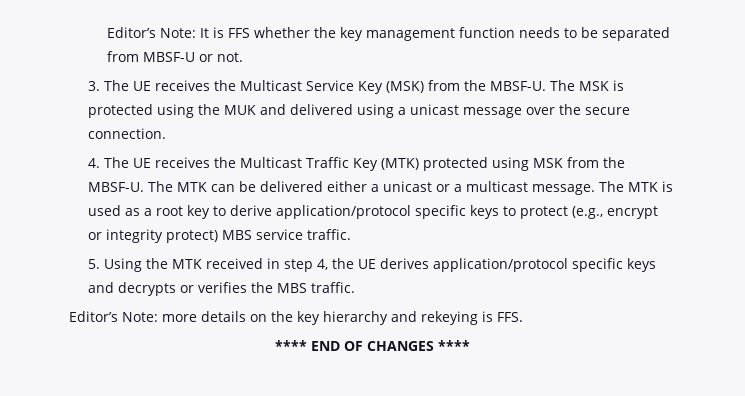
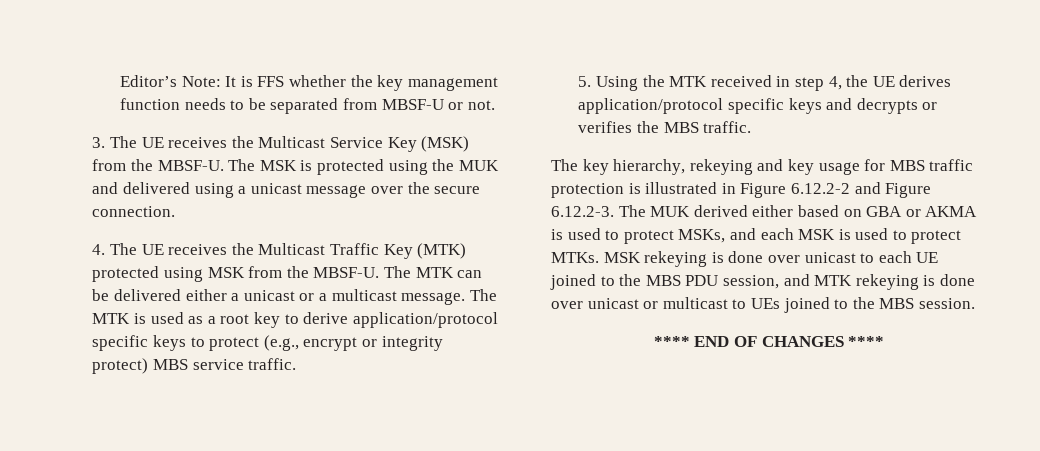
[69,311,523,325] Editor’s Note: more details on the key hierarchy and rekeying is FFS. -> [551,159,974,175] [551,182,932,198] [551,205,978,217] [551,228,962,244] [551,251,939,267] [550,274,975,290] [551,297,975,313] The key hierarchy, rekeying and key usage for MBS traffic protection is illustrated in Figure 6.12.2-2 and Figure 6.12.2-3. The MUK derived either based on GBA or AKMA is used to protect MSKs, and each MSK is used to protect MTKs. MSK rekeying is done over unicast to each UE joined to the MBS PDU session, and MTK rekeying is done over unicast or multicast to UEs joined to the MBS session.

